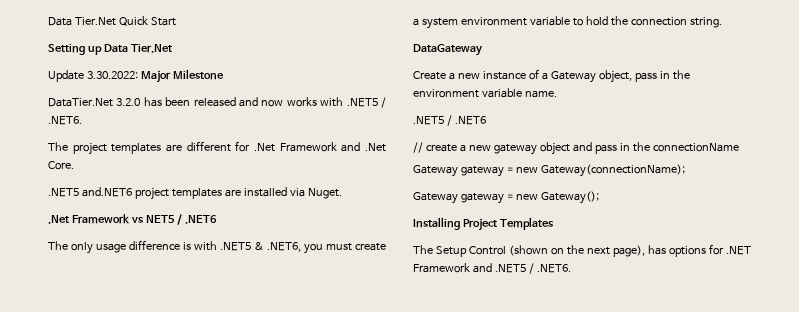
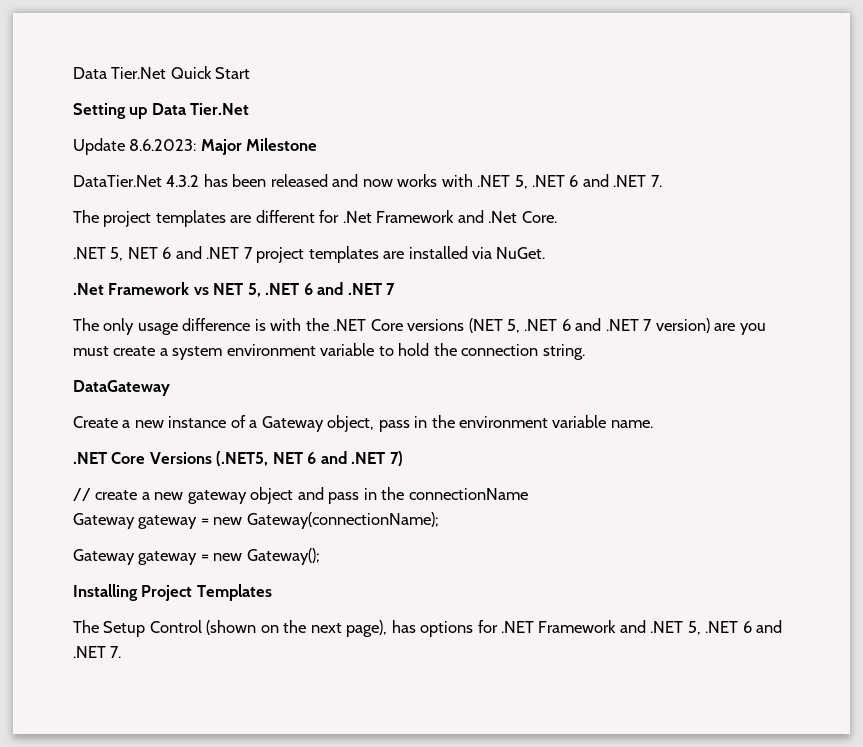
[86,71,138,79] 3.30.2022: -> [129,139,197,151] 8.6.2023:
[116,98,141,106] 3.2.0 -> [166,175,200,187] 4.3.2
[346,97,386,108] [48,116,82,125] .NET5 / .NET6. -> [477,174,662,189] .NET 5, .NET 6 and .NET 7.
[48,187,132,197] .NET5 and.NET6 -> [73,246,253,261] .NET 5, NET 6 and .NET 7
[307,188,342,199] Nuget. -> [496,247,546,259] NuGet.
[145,214,217,225] NET5 / .NET6 -> [213,282,396,297] NET 5, .NET 6 and .NET 7
[220,242,301,252] .NET5 & .NET6, -> [305,318,736,333] the .NET Core versions (NET 5, .NET 6 and .NET 7 version) are
[413,115,486,126] .NET5 / .NET6 -> [73,451,403,466] .NET Core Versions (.NET5, NET 6 and .NET 7)
[494,263,571,274] .NET5 / .NET6. -> [650,620,783,635] [73,646,122,658] .NET 5, .NET 6 and .NET 7.

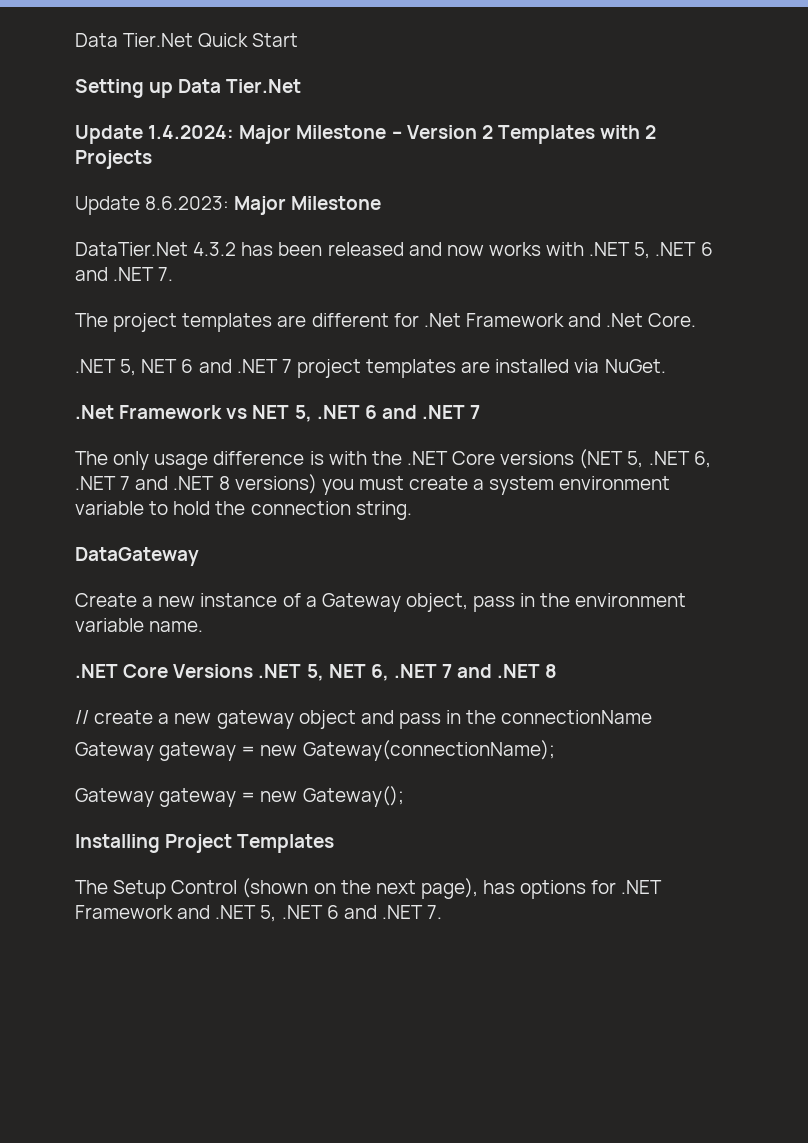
(250, 109) none -> [75,125,657,144] [75,150,152,169] // Update 1.4.2024: Major Milestone – Version 2 Templates with 2 Projects
[561,318,736,333] 6 and .NET 7 version) are -> [693,451,711,468] [75,474,317,494] 6, .NET 7 and .NET 8 versions)
[216,451,403,466] (.NET5, NET 6 and .NET 7) -> [258,664,558,681] .NET 5, NET 6, .NET 7 and .NET 8

